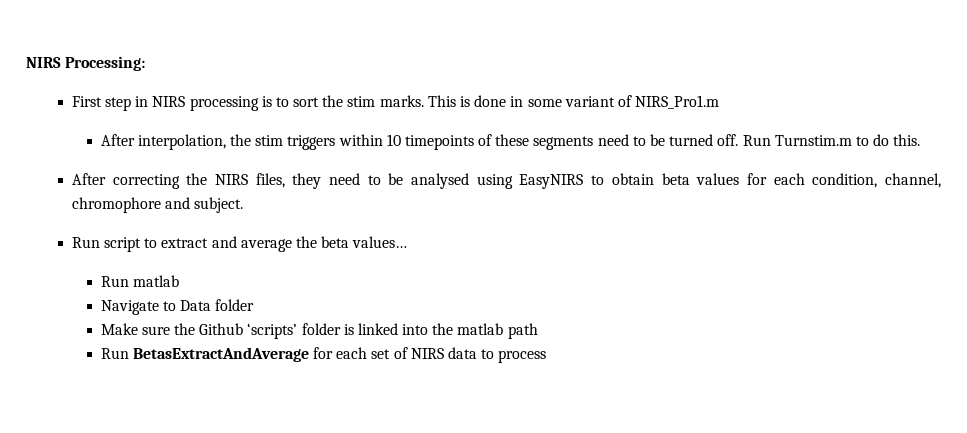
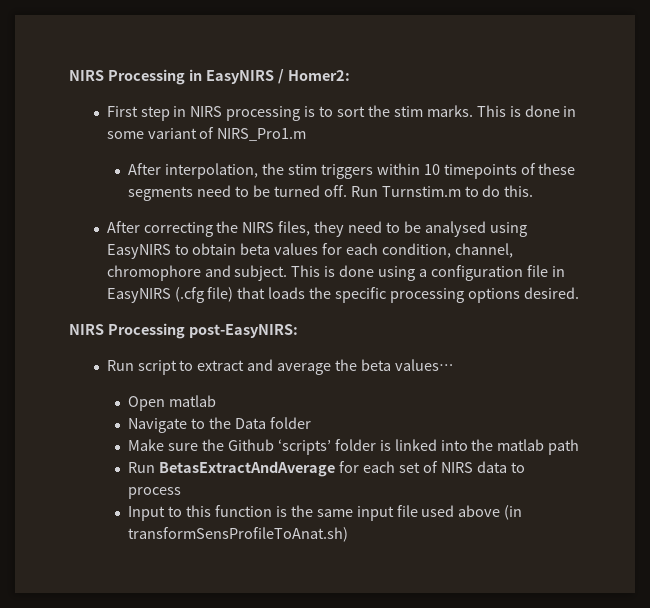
[26,56,146,71] NIRS Processing: -> [69,69,350,85] NIRS Processing in EasyNIRS / Homer2:
(244, 205) none -> [291,265,565,281] [106,287,579,303] [69,323,298,339] This is done using a configuration file in EasyNIRS (.cfg file) that loads the specific processing options desired. // NIRS Processing post-EasyNIRS:
[100,276,129,287] Run -> [128,396,166,411] Open
(176, 306) none -> [209,417,232,429] the
(547, 356) none -> [128,505,523,521] [128,527,349,542] // Input to this function is the same input file used above (in transformSensProfileToAnat.sh)

